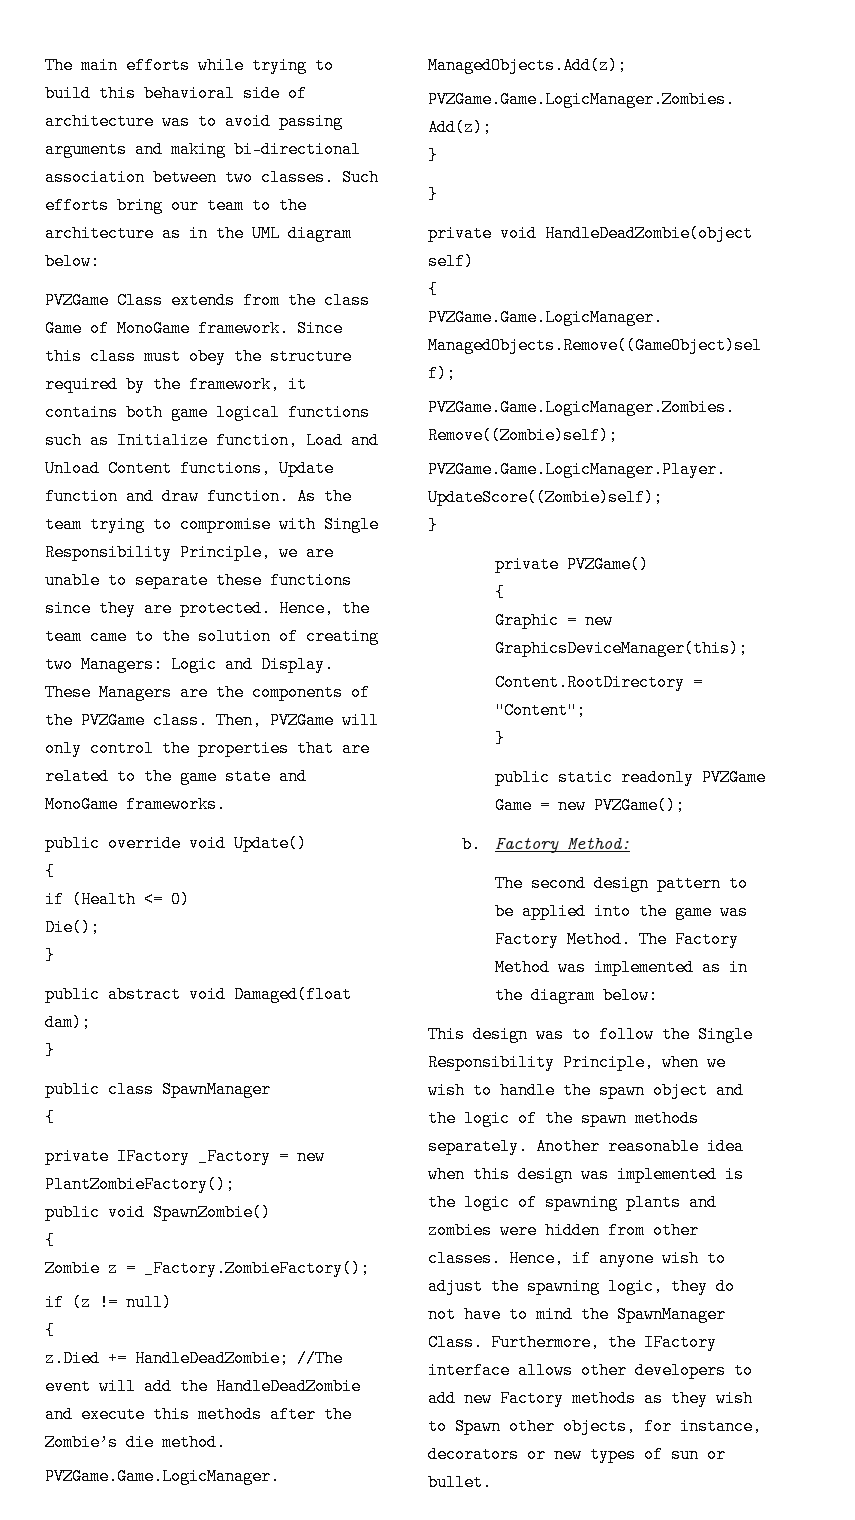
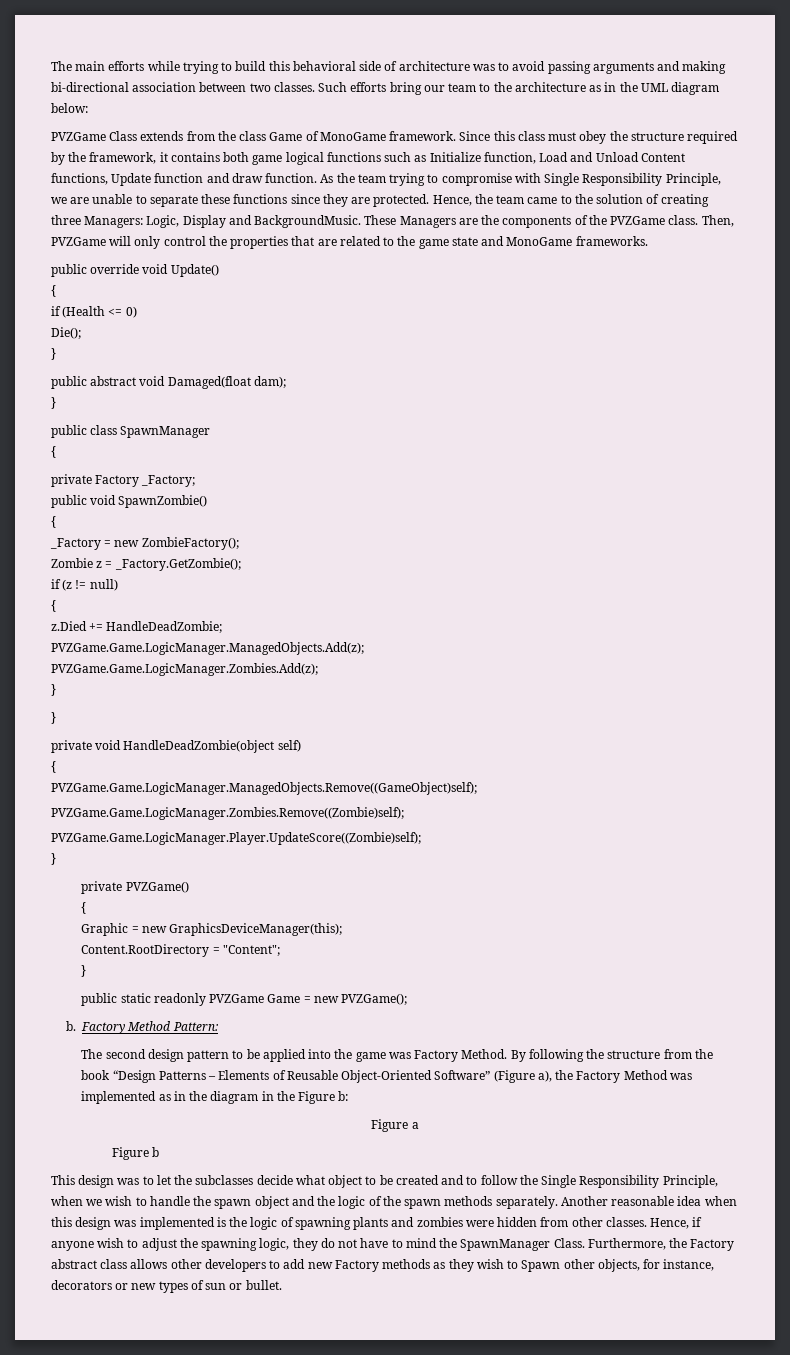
[45,656,334,673] two Managers: Logic and Display. -> [51,215,362,228] three Managers: Logic, Display and BackgroundMusic.
[117,1148,325,1165] [45,1176,235,1193] IFactory _Factory = new PlantZombieFactory(); -> [95,475,196,487] Factory _Factory;
(55, 1240) none -> [50,537,239,550] // _Factory = new ZombieFactory();
[144,1260,370,1277] _Factory.ZombieFactory(); -> [114,558,241,571] _Factory.GetZombie();
[297,1350,343,1367] [45,1378,361,1395] [45,1406,352,1423] [45,1434,226,1451] //The event will add the HandleDeadZombie and execute this methods after the Zombie’s die method. -> (223, 627) none
[567,837,631,849] Method: -> [127,1021,218,1031] Method Pattern:
[639,931,668,948] The -> [510,1049,713,1062] [81,1070,574,1083] By following the structure from the book “Design Patterns – Elements of Reusable Object-Oriented Software” (Figure a), the
[603,987,659,1004] [428,1026,564,1043] below: // This design was -> [261,1091,349,1104] [371,1119,419,1132] [111,1147,160,1160] [51,1175,465,1188] in the Figure b: // Figure a // Figure b // This design was to let the subclasses decide what object to be created and
[644,1334,717,1351] [428,1362,510,1379] IFactory interface -> [690,1239,735,1251] [51,1259,128,1269] Factory abstract class

